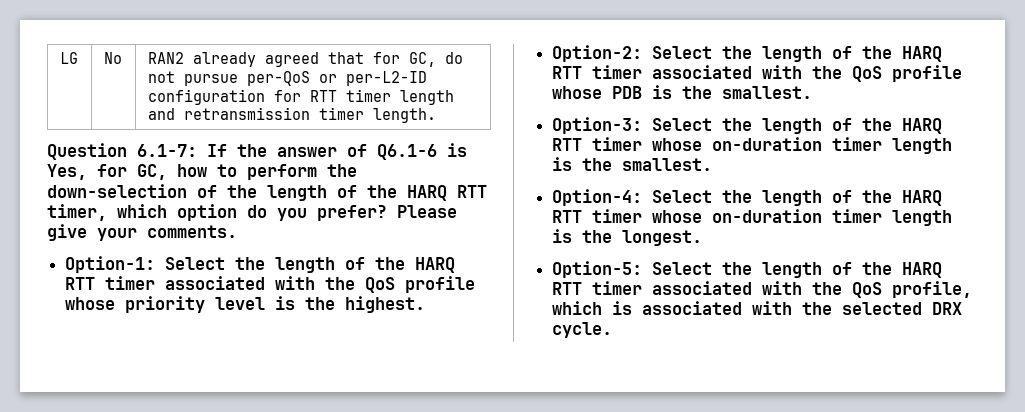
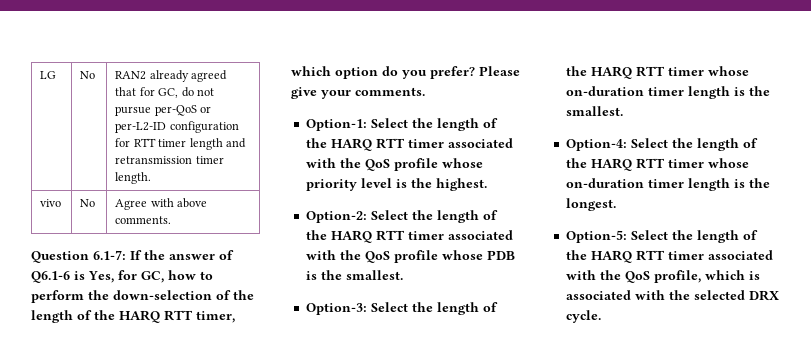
(436, 115) none -> [40,199,62,207] [80,199,96,207] [115,198,208,210] [115,216,172,224] // vivo | No | Agree with above comments.

